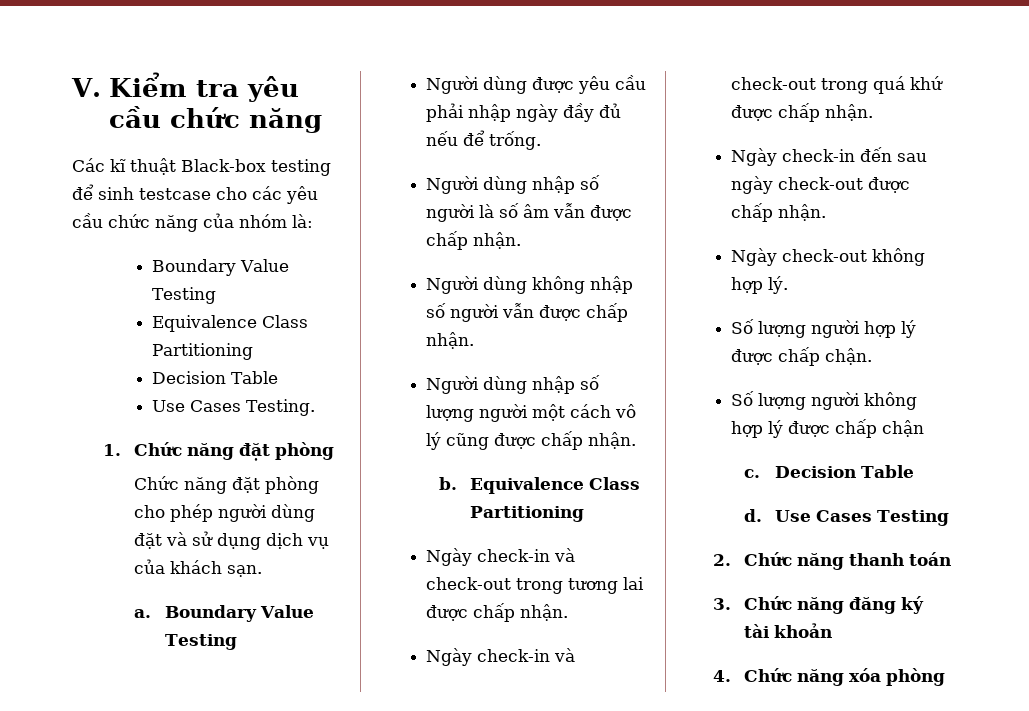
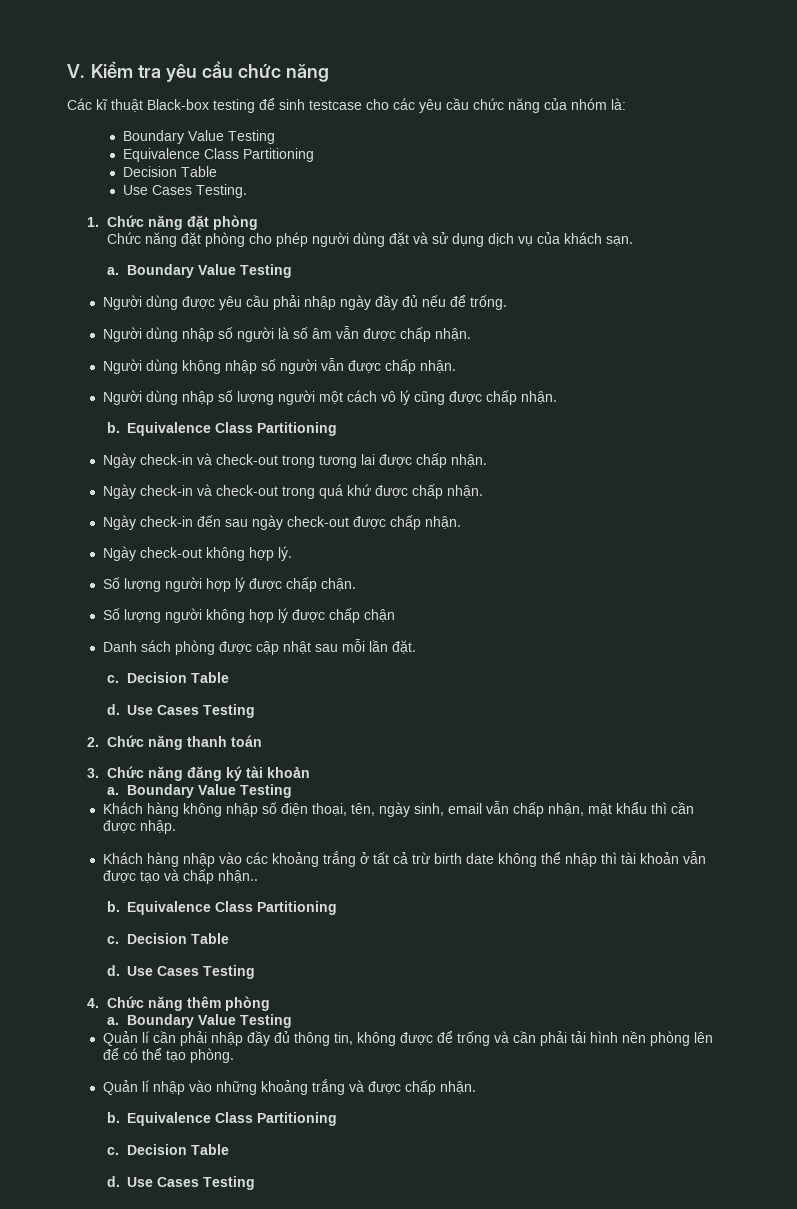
(925, 428) none -> [102,639,416,655] // Danh sách phòng được cập nhật sau mỗi lần đặt.
(833, 630) none -> [107,784,293,798] [102,801,694,817] [102,820,176,834] [102,851,706,867] [102,869,258,884] [107,901,338,915] [107,933,230,944] [107,965,256,979] // a. Boundary Value Testing // Khách hàng không nhập số điện thoại, tên, ngày sinh, email vẫn chấp nhận, mật khẩu thì cần được nhập. // Khách hàng nhập vào các khoảng trắng ở tất cả trừ birth date không thể nhập thì tài khoản vẫn được tạo và chấp nhận.. // b. Equivalence Class Partitioning // c. Decision Table // d. Use Cases Testing
[849,668,946,686] xóa phòng -> [187,996,271,1011] [107,1014,293,1028] [102,1031,713,1046] [102,1048,234,1063] [102,1079,476,1095] [107,1112,338,1126] [107,1144,230,1155] [107,1176,256,1190] thêm phòng // a. Boundary Value Testing // Quản lí cần phải nhập đầy đủ thông tin, không được để trống và cần phải tải hình nền phòng lên để có thể tạo phòng. // Quản lí nhập vào những khoảng trắng và được chấp nhận. // b. Equivalence Class Partitioning // c. Decision Table // d. Use Cases Testing

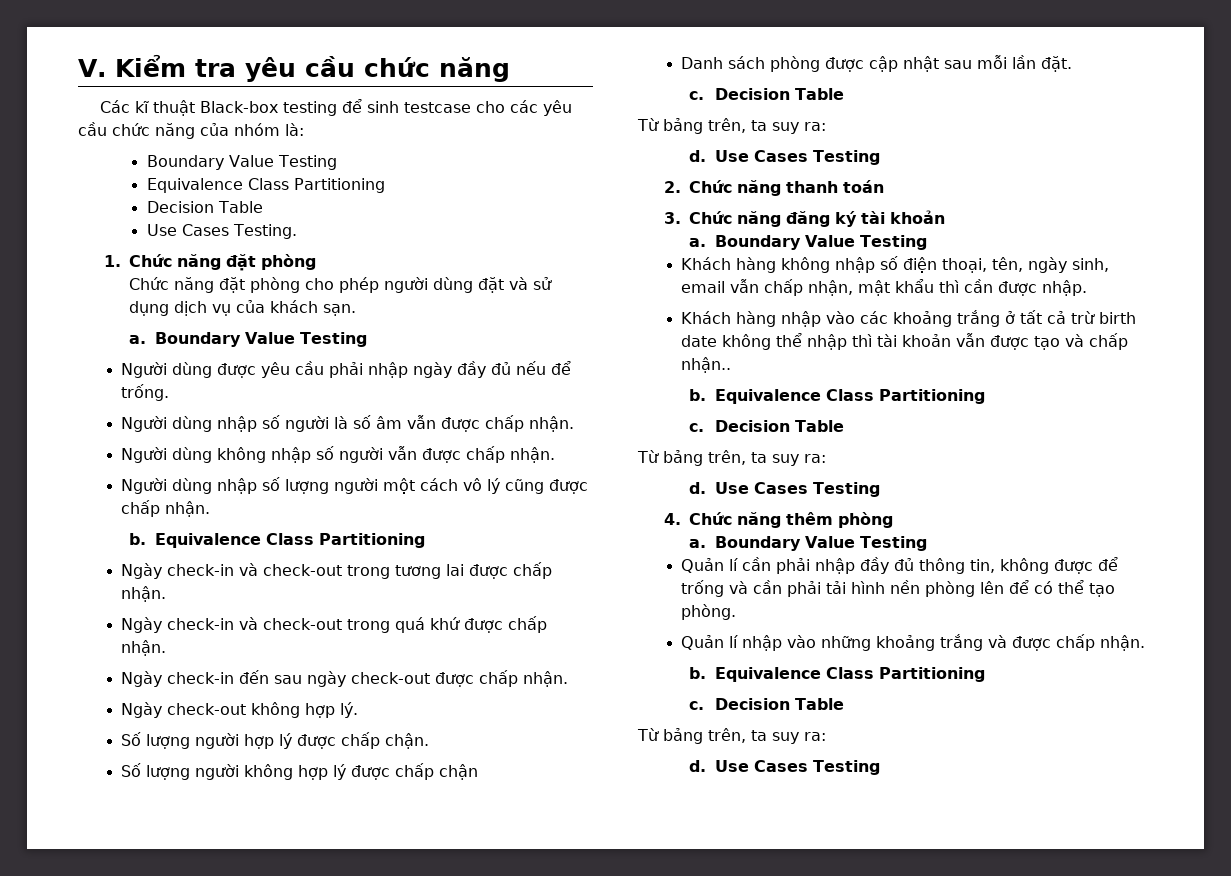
(230, 677) none -> [637,118,826,134] // Từ bảng trên, ta suy ra:
(230, 938) none -> [637,450,826,466] // Từ bảng trên, ta suy ra:
(230, 1149) none -> [637,728,826,744] // Từ bảng trên, ta suy ra:

